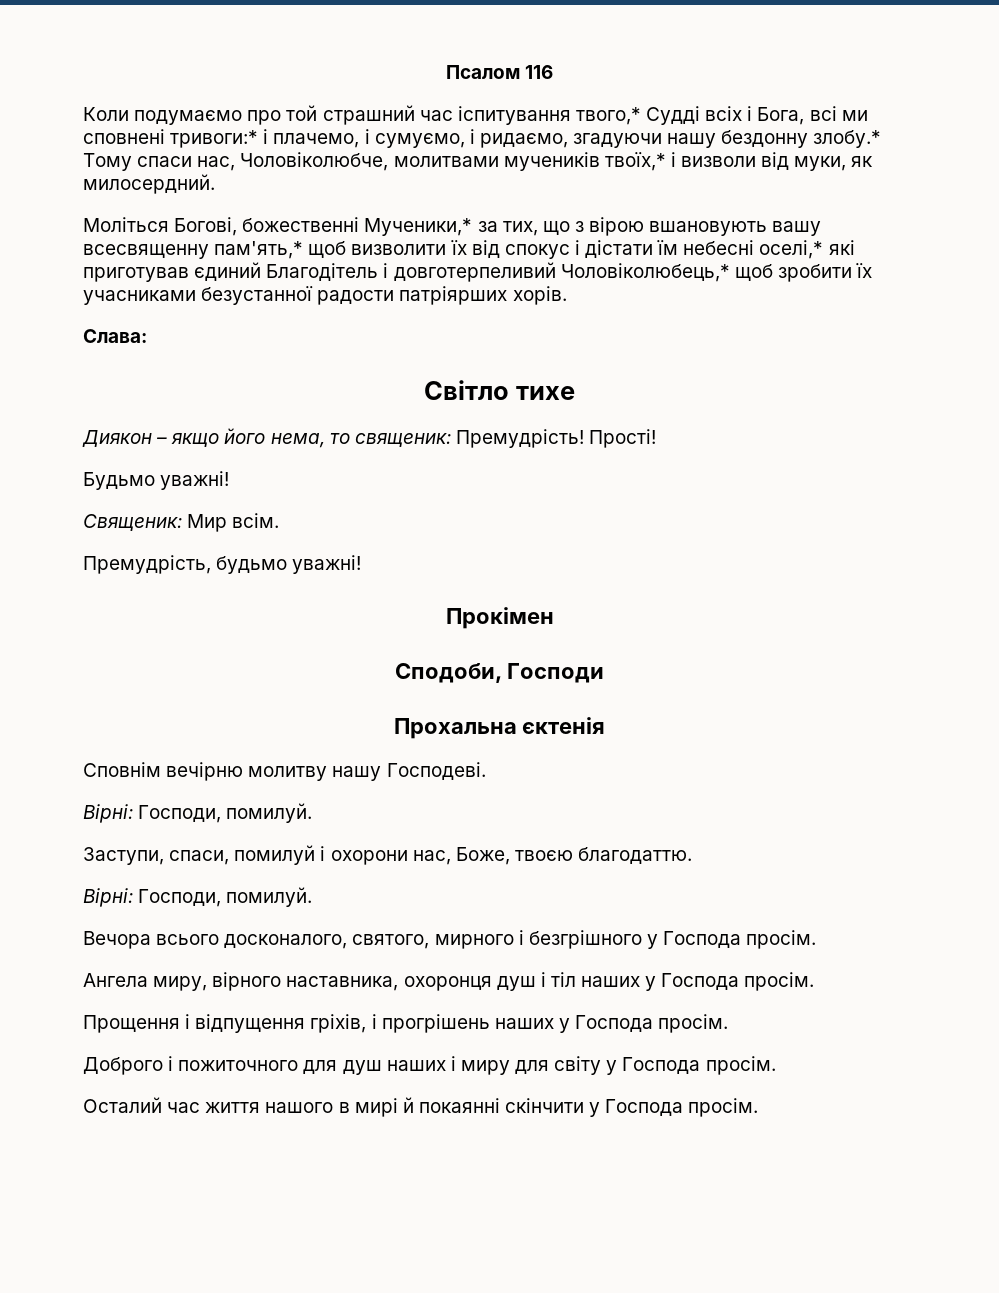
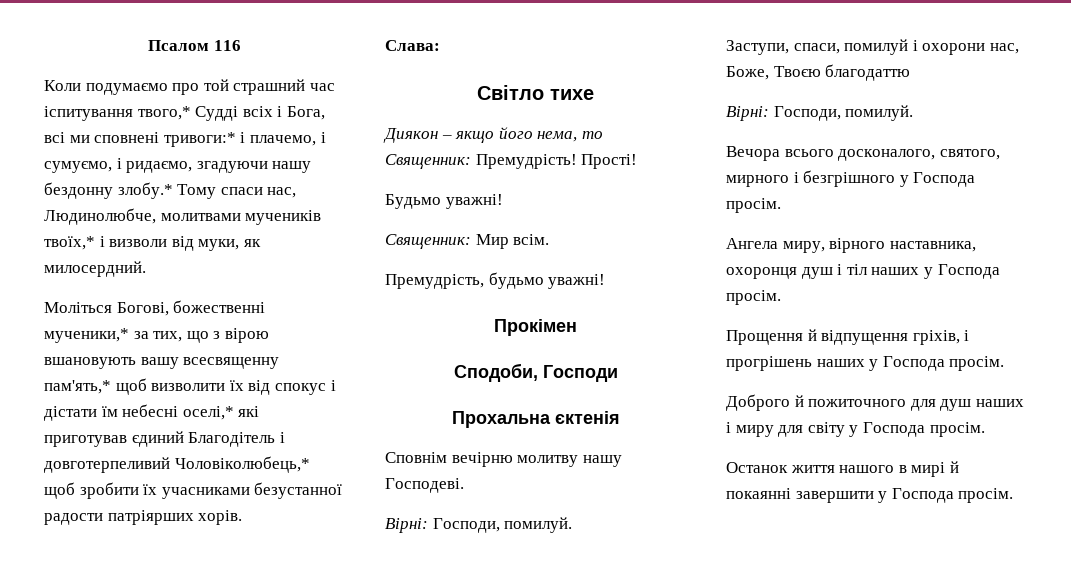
[240,152,389,171] Чоловіколюбче, -> [44,208,156,225] Людинолюбче,
[364,218,473,236] Мученики,* -> [44,328,129,343] мученики,*
[354,433,451,447] священик: -> [385,154,471,169] Священник:
[83,514,182,531] Священик: -> [385,234,471,249] Священник:
[514,847,693,864] твоєю благодаттю. -> [773,64,911,81] Твоєю благодаттю
[185,1014,191,1029] і -> [807,329,817,341] й
[168,1056,174,1071] і -> [794,395,804,407] й
[83,1097,201,1113] Осталий час -> [726,462,788,473] Останок
[505,1098,585,1113] скінчити -> [795,491,874,503] завершити

